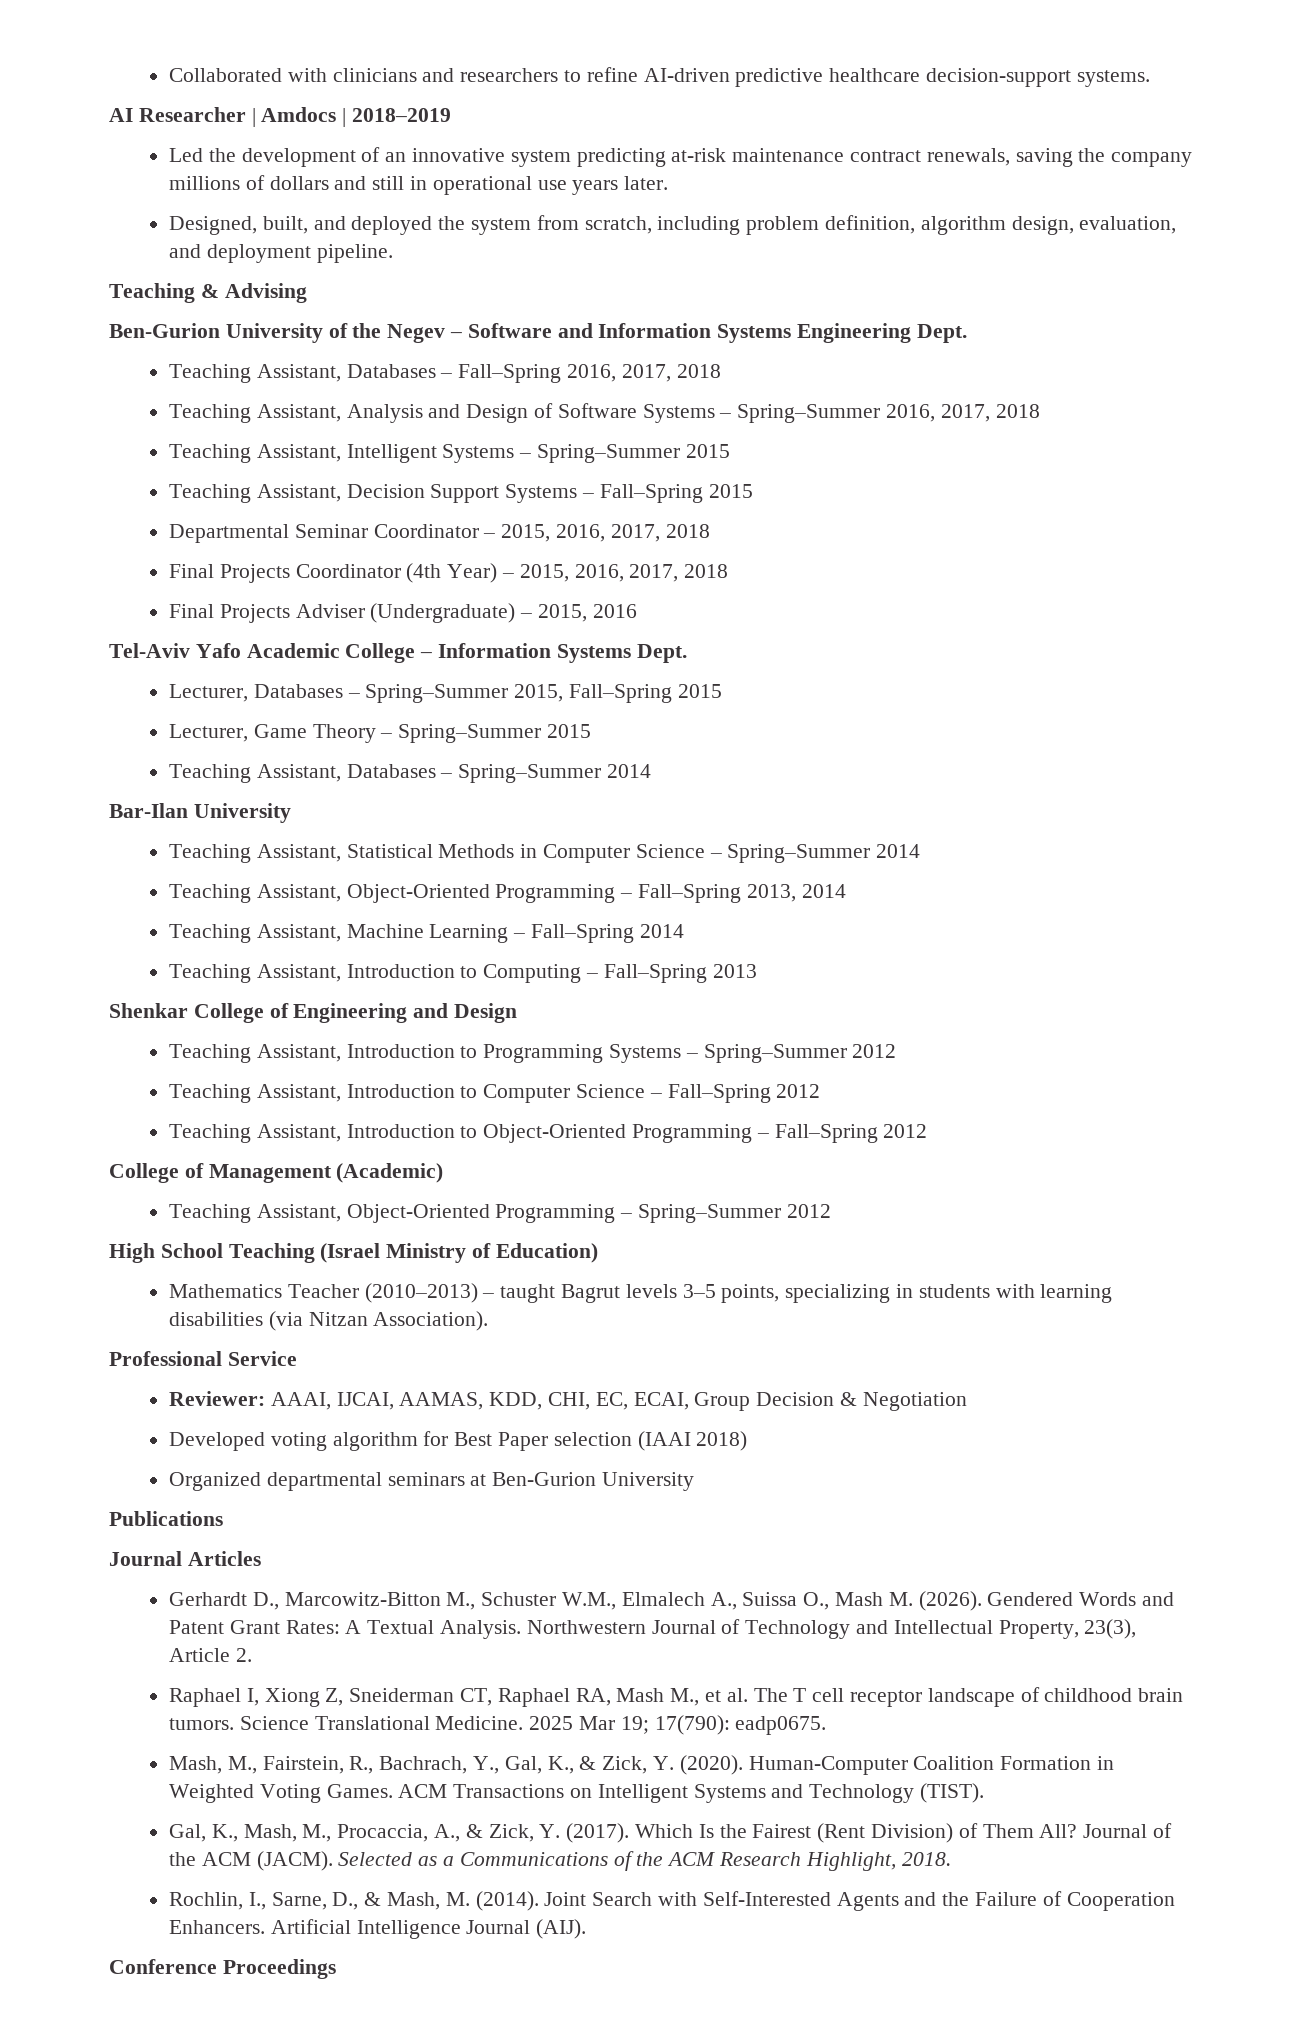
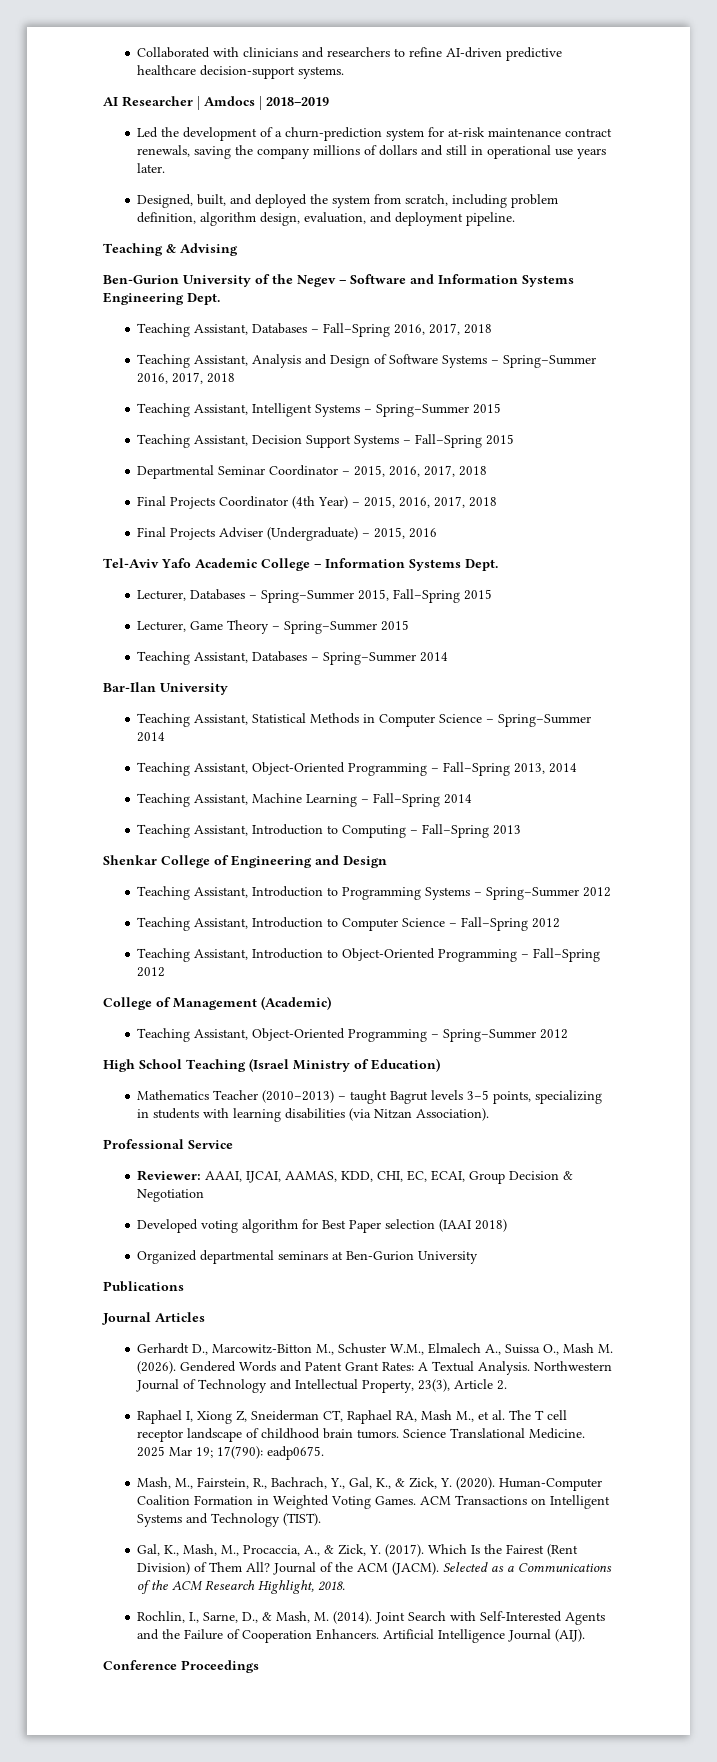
[385,148,666,167] an innovative system predicting -> [275,127,445,141] a churn-prediction system for

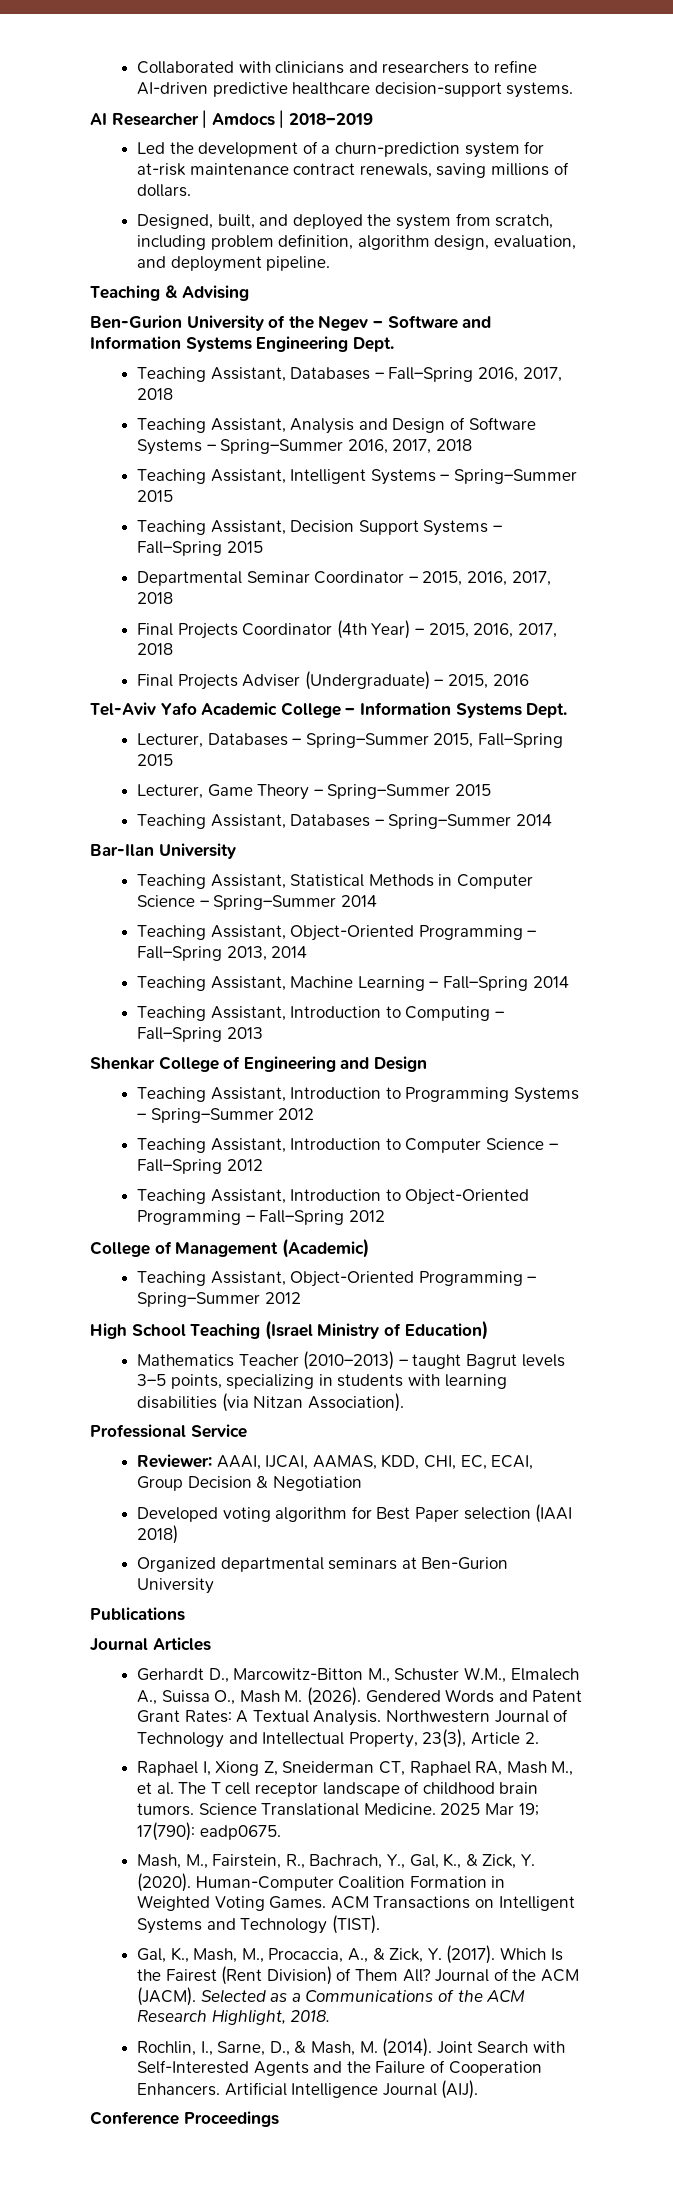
[235,145,607,159] [137,163,166,173] the company millions of dollars and still in operational use years later. -> [491,162,569,176] [137,184,192,197] millions of dollars.

